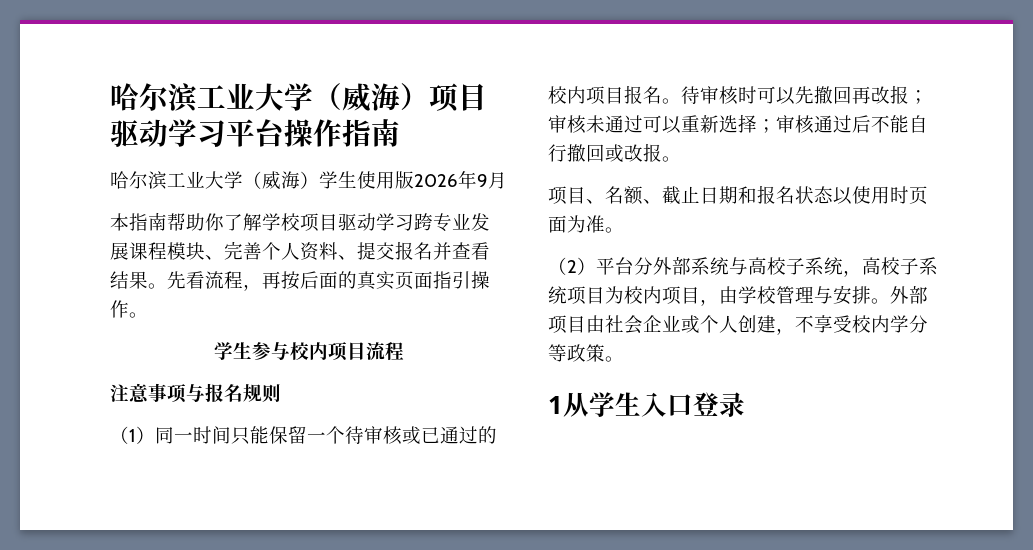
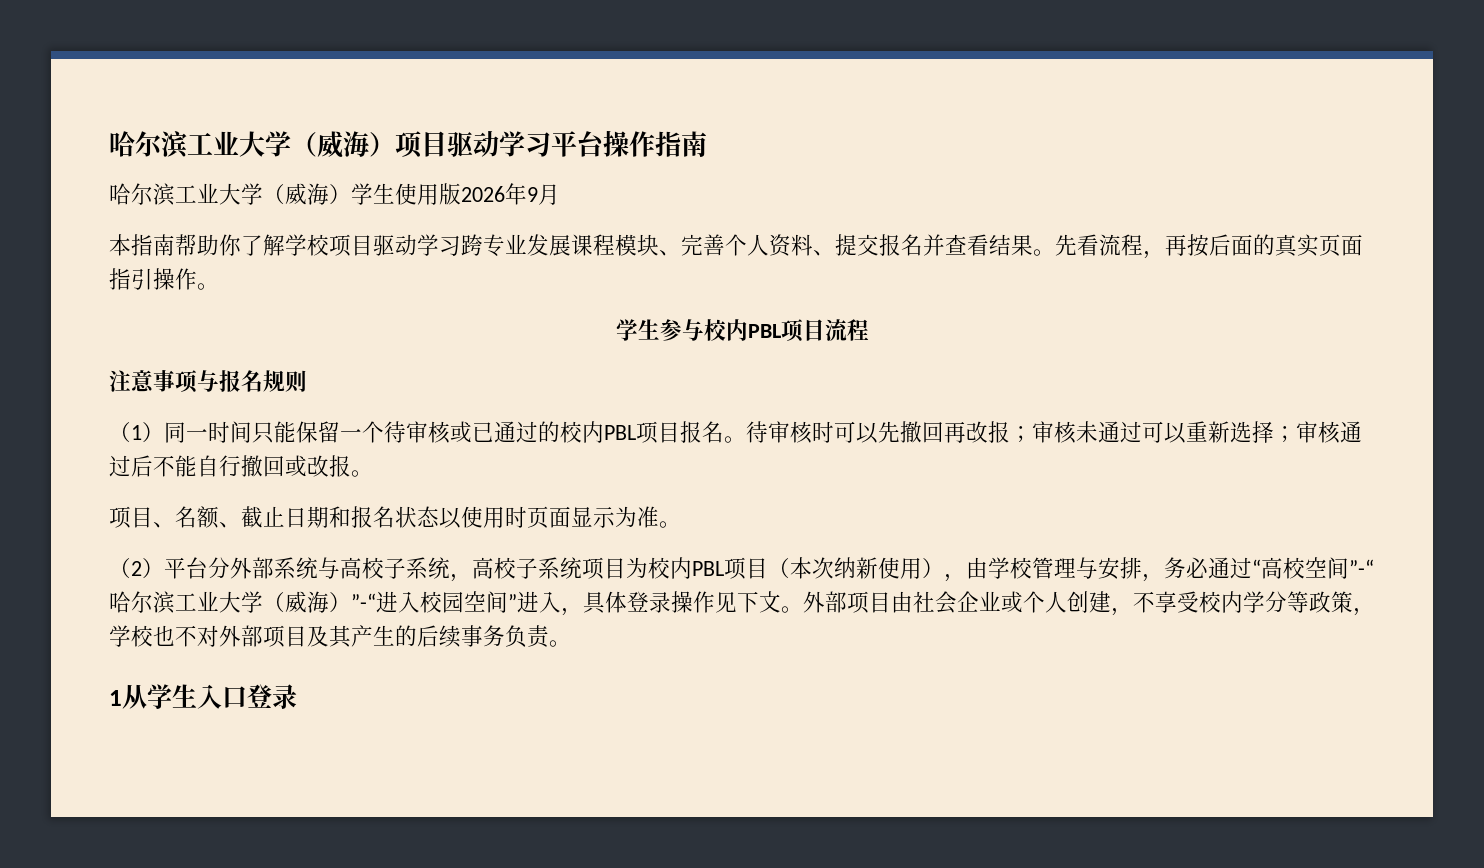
(328, 351) none -> [747,324,781,338] PBL
(586, 95) none -> [604,425,636,440] PBL
(567, 224) none -> [571,507,615,528] 显示
[662,286,700,305] 项目 -> [692,557,944,580] PBL项目（本次纳新使用）
(871, 295) none -> [1142,557,1374,582] [109,591,781,616] ，务必通过“高校空间”-“哈尔滨工业大学（威海）”-“进入校园空间”进入，具体登录操作见下文
(605, 353) none -> [1353,608,1375,616] [109,625,550,648] ，学校也不对外部项目及其产生的后续事务负责

